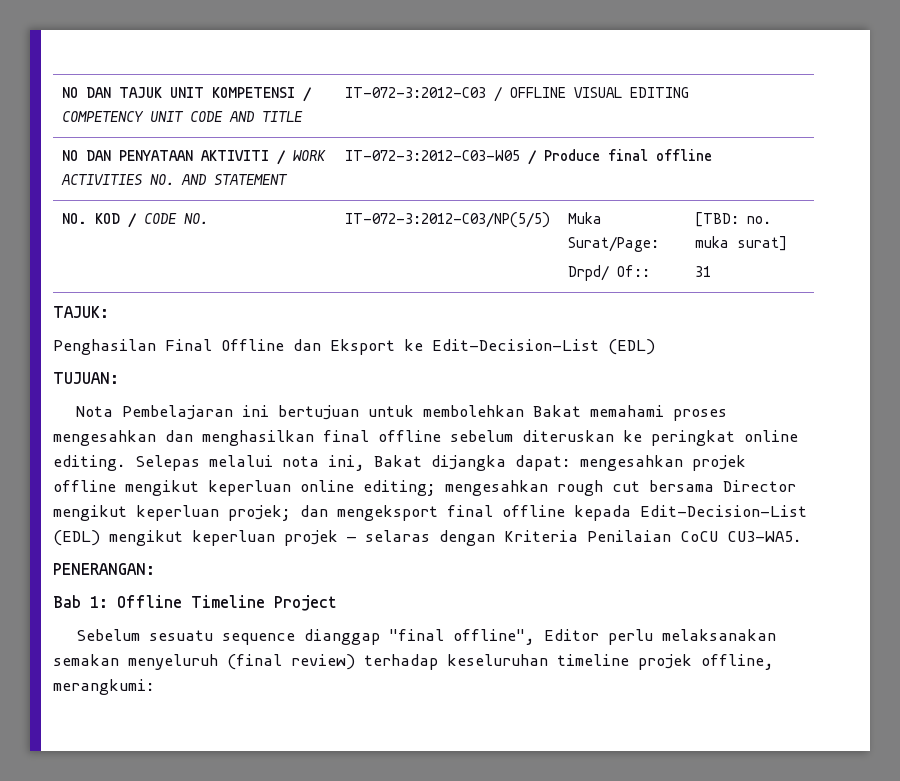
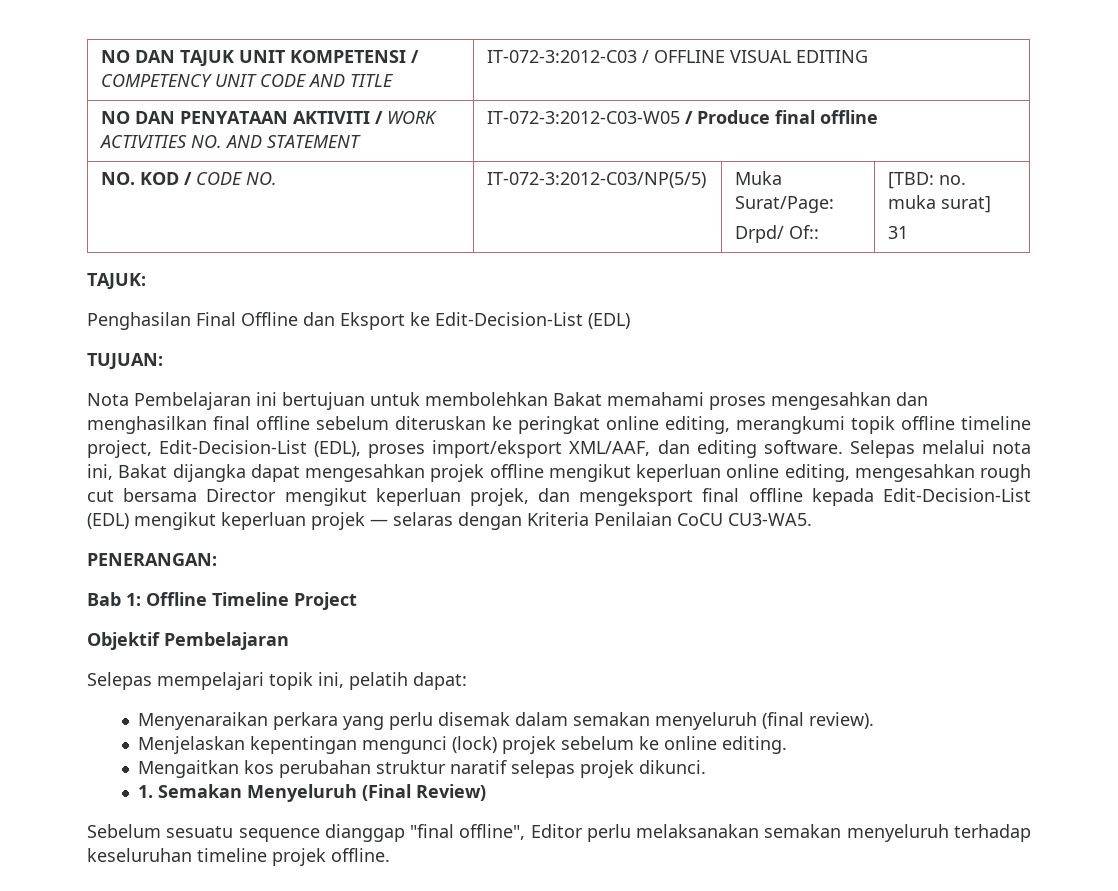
[53,455,126,471] editing. -> [665,416,1031,434] [87,440,843,458] editing, merangkumi topik offline timeline project, Edit-Decision-List (EDL), proses import/eksport XML/AAF, dan editing software.
[515,455,571,471] dapat: -> [250,464,300,482] dapat
[363,480,436,496] editing; -> [784,464,850,482] editing,
[228,505,291,521] projek; -> [469,488,529,506] projek,
(337, 603) none -> [87,632,289,650] [87,672,467,690] [138,712,875,730] [138,736,788,754] [138,760,707,778] [138,784,487,802] // Objektif Pembelajaran // Selepas mempelajari topik ini, pelatih dapat: // Menyenaraikan perkara yang perlu disemak dalam semakan menyeluruh (final review). // Menjelaskan kepentingan mengunci (lock) projek sebelum ke online editing. // Mengaitkan kos perubahan struktur naratif selepas projek dikunci. // 1. Semakan Menyeluruh (Final Review)
[227,654,355,670] (final review) -> (949, 833) none
[701,654,774,670] [53,679,155,695] offline, merangkumi: -> [331,848,390,862] offline.

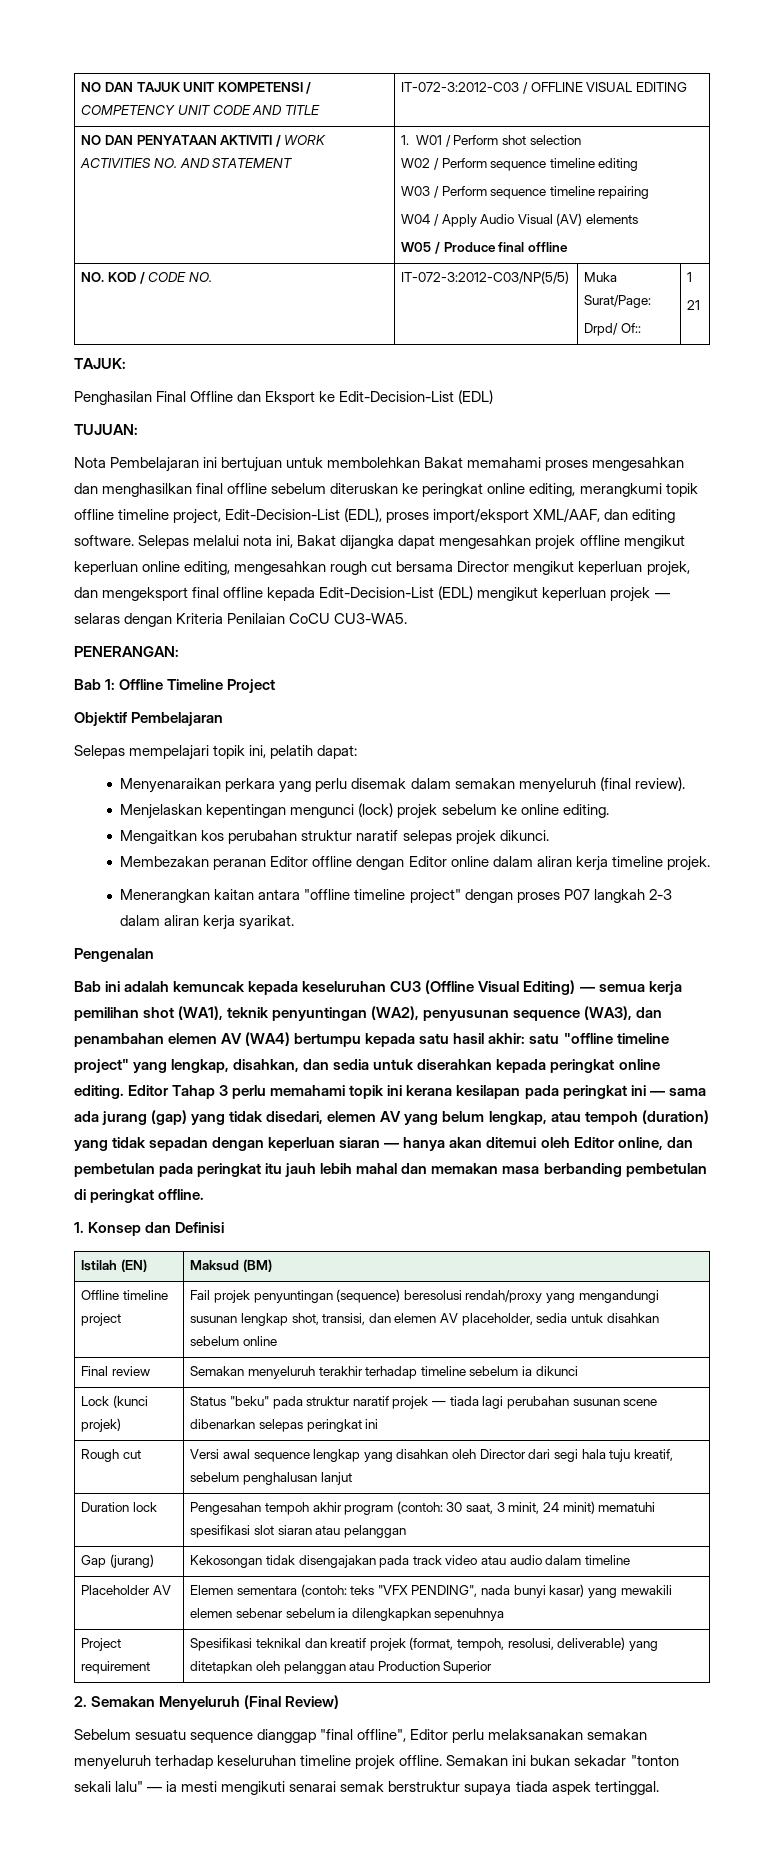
[487,111,681,124] IT-072-3:2012-C03-W05 -> [401,135,581,147] [401,158,639,171] [401,186,650,199] [401,213,639,227] [401,242,432,252] 1. W01 / Perform shot selection // W02 / Perform sequence timeline editing // W03 / Perform sequence timeline repairing // W04 / Apply Audio Visual (AV) elements // W05
[888,172,967,189] [888,195,992,213] [888,226,909,239] [TBD: no. muka surat] // 31 -> [687,272,693,282] [687,300,701,310] 1 // 21
[138,785,154,798] 1. -> [120,856,710,871] [120,889,672,904] [120,915,295,930] [74,948,154,962] [74,980,682,995] [74,1006,663,1021] [74,1032,669,1047] [74,1059,660,1073] [74,1085,706,1099] [74,1110,709,1125] [74,1137,693,1151] [74,1163,707,1177] [74,1189,205,1203] [74,1222,225,1236] [81,1259,147,1272] [190,1259,272,1272] [81,1290,168,1300] [81,1313,122,1326] [190,1289,659,1303] [190,1313,659,1326] [190,1336,277,1346] [81,1366,150,1376] [190,1366,578,1379] [81,1395,148,1408] [81,1418,122,1432] [190,1396,658,1409] [190,1419,379,1432] [81,1449,141,1462] [190,1449,673,1462] [190,1472,352,1485] [81,1502,157,1512] [190,1501,656,1515] [190,1525,406,1538] [81,1554,154,1568] [190,1555,631,1568] [81,1585,171,1595] [190,1584,672,1598] [190,1608,505,1621] [81,1638,122,1651] [81,1661,151,1674] [190,1637,659,1651] [190,1661,493,1674] [74,1696,87,1707] Membezakan peranan Editor offline dengan Editor online dalam aliran kerja timeline projek. // Menerangkan kaitan antara "offline timeline project" dengan proses P07 langkah 2-3 dalam aliran kerja syarikat. // Pengenalan // Bab ini adalah kemuncak kepada keseluruhan CU3 (Offline Visual Editing) — semua kerja pemilihan shot (WA1), teknik penyuntingan (WA2), penyusunan sequence (WA3), dan penambahan elemen AV (WA4) bertumpu kepada satu hasil akhir: satu "offline timeline project" yang lengkap, disahkan, dan sedia untuk diserahkan kepada peringkat online editing. Editor Tahap 3 perlu memahami topik ini kerana kesilapan pada peringkat ini — sama ada jurang (gap) yang tidak disedari, elemen AV yang belum lengkap, atau tempoh (duration) yang tidak sepadan dengan keperluan siaran — hanya akan ditemui oleh Editor online, dan pembetulan pada peringkat itu jauh lebih mahal dan memakan masa berbanding pembetulan di peringkat offline. // 1. Konsep dan Definisi // Istilah (EN) | Maksud (BM) // Offline timeline project | Fail projek penyuntingan (sequence) beresolusi rendah/proxy yang mengandungi susunan lengkap shot, transisi, dan elemen AV placeholder, sedia untuk disahkan sebelum online // Final review | Semakan menyeluruh terakhir terhadap timeline sebelum ia dikunci // Lock (kunci projek) | Status "beku" pada struktur naratif projek — tiada lagi perubahan susunan scene dibenarkan selepas peringkat ini // Rough cut | Versi awal sequence lengkap yang disahkan oleh Director dari segi hala tuju kreatif, sebelum penghalusan lanjut // Duration lock | Pengesahan tempoh akhir program (contoh: 30 saat, 3 minit, 24 minit) mematuhi spesifikasi slot siaran atau pelanggan // Gap (jurang) | Kekosongan tidak disengajakan pada track video atau audio dalam timeline // Placeholder AV | Elemen sementara (contoh: teks "VFX PENDING", nada bunyi kasar) yang mewakili elemen sebenar sebelum ia dilengkapkan sepenuhnya // Project requirement | Spesifikasi teknikal dan kreatif projek (format, tempoh, resolusi, deliverable) yang ditetapkan oleh pelanggan atau Production Superior // 2.
(390, 855) none -> [446,1755,679,1766] [74,1781,659,1796] Semakan ini bukan sekadar "tonton sekali lalu" — ia mesti mengikuti senarai semak berstruktur supaya tiada aspek tertinggal.

